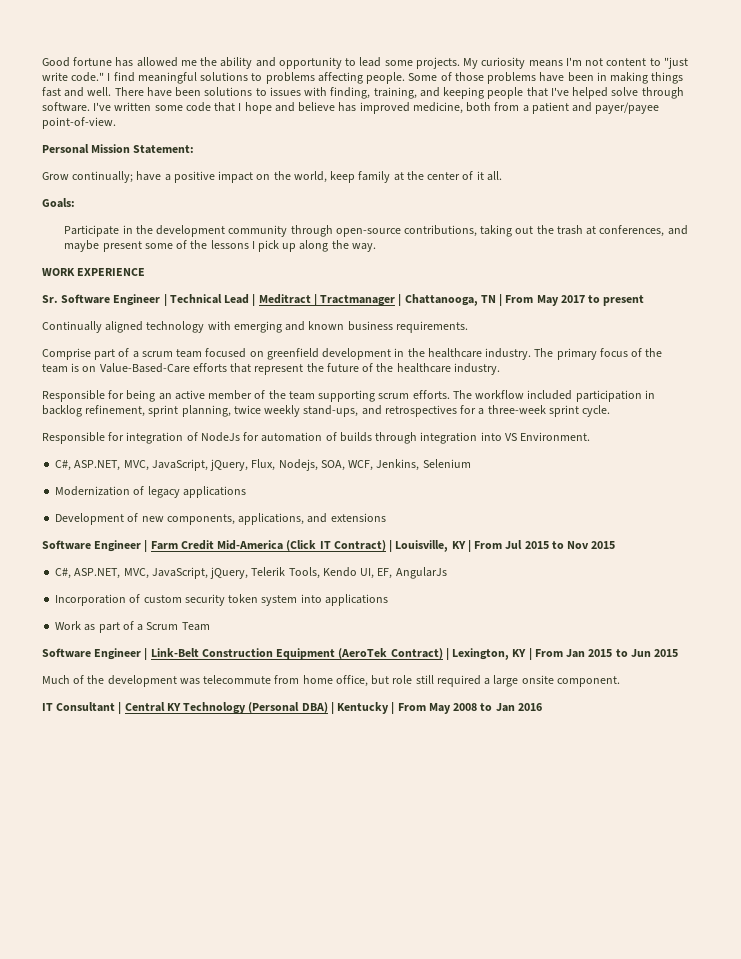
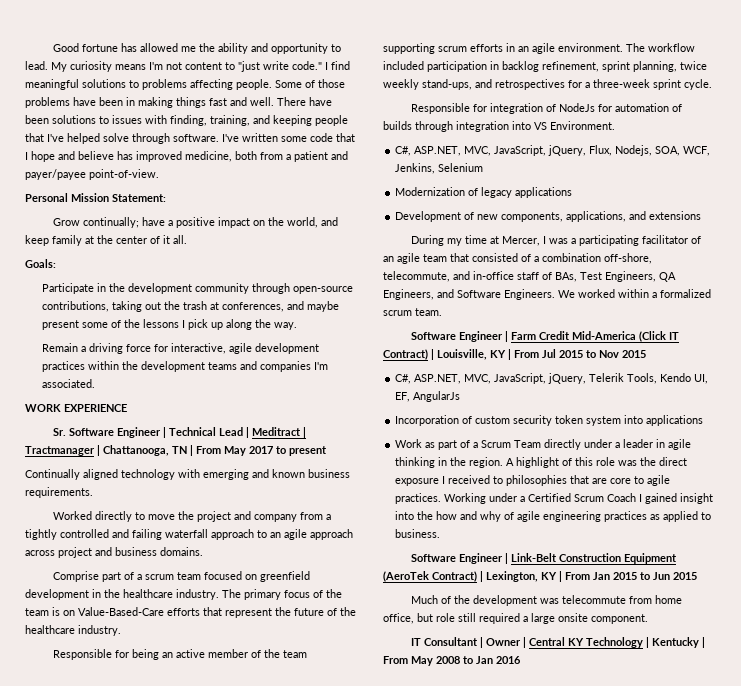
[359,57,460,69] lead some projects. -> [25,61,48,70] lead.
(327, 177) none -> [321,217,339,226] and
(376, 247) none -> [41,343,319,354] [41,361,328,372] [41,379,95,388] // Remain a driving force for interactive, agile development practices within the development teams and companies I'm associated.
(468, 327) none -> [53,511,332,522] [25,529,353,540] [25,547,203,558] // Worked directly to move the project and company from a tightly controlled and failing waterfall approach to an agile approach across project and business domains.
[412,390,450,399] efforts. -> [470,43,623,54] efforts in an agile environment.
(386, 517) none -> [411,235,702,246] [383,253,652,264] [383,271,676,282] [383,289,711,300] [383,308,442,316] // During my time at Mercer, I was a participating facilitator of an agile team that consisted of a combination off-shore, telecommute, and in-office staff of BAs, Test Engineers, QA Engineers, and Software Engineers. We worked within a formalized scrum team.
(210, 626) none -> [544,439,692,450] [395,457,688,468] [395,475,671,486] [395,493,714,504] [395,511,712,522] [395,529,441,538] directly under a leader in agile thinking in the region. A highlight of this role was the direct exposure I received to philosophies that are core to agile practices. Working under a Certified Scrum Coach I gained insight into the how and why of agile engineering practices as applied to business.
(122, 708) none -> [486,637,527,648] Owner |
[248,702,328,713] (Personal DBA) -> (644, 642) none

